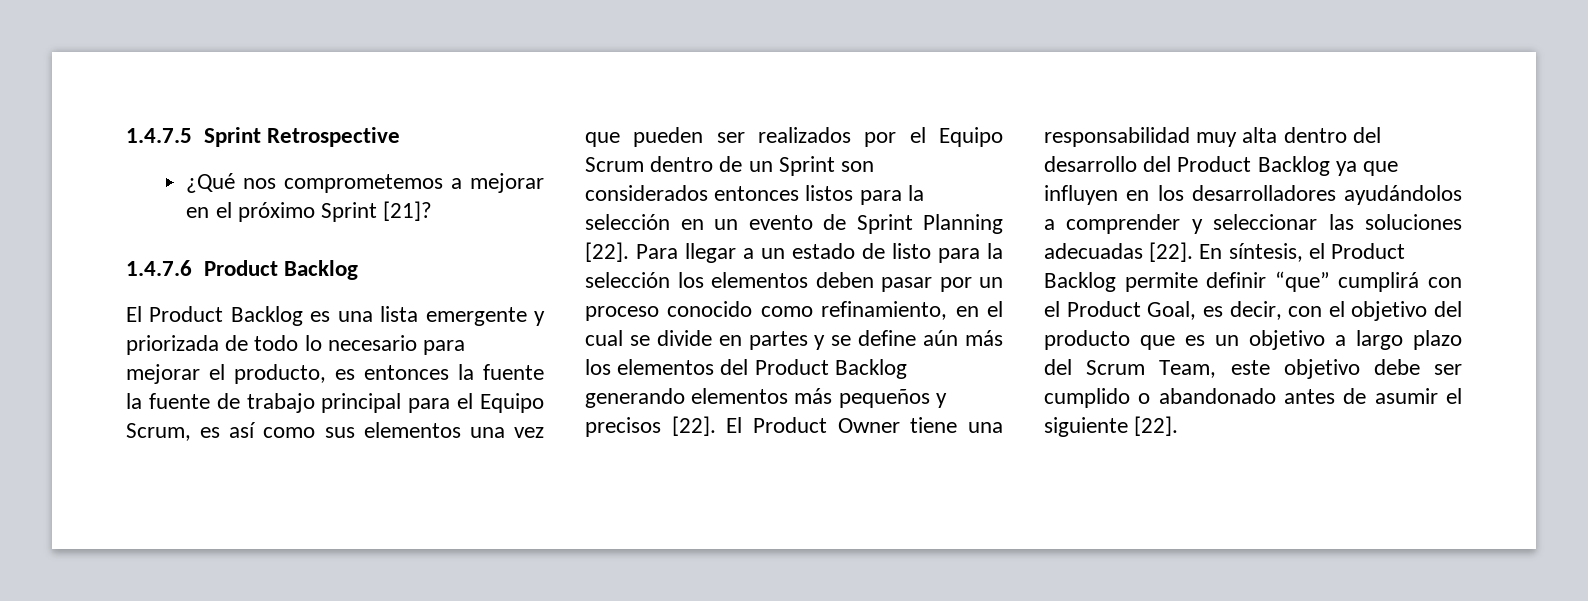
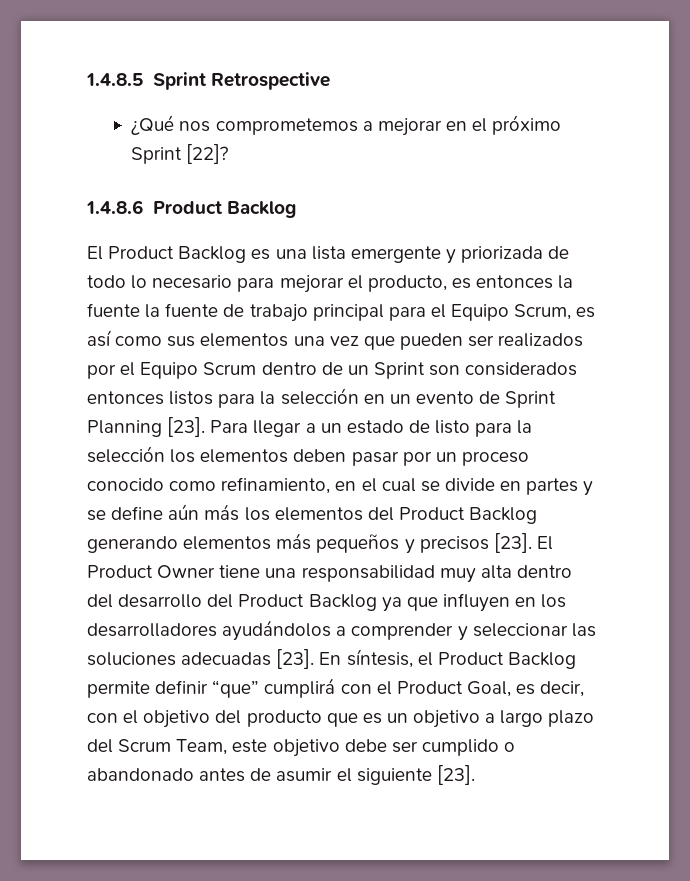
[126,128,192,143] 1.4.7.5 -> [86,73,143,86] 1.4.8.5
[383,201,433,221] [126,260,192,276] [21]? // 1.4.7.6 -> [186,144,229,164] [86,200,143,214] [22]? // 1.4.8.6
[585,242,629,262] [22]. -> [167,417,206,437] [23].
[671,416,716,436] [22]. -> [493,533,532,553] [23].
[1149,242,1194,262] [22]. -> [276,649,315,669] [23].
[1134,416,1179,436] [22]. -> [436,765,475,785] [23].

